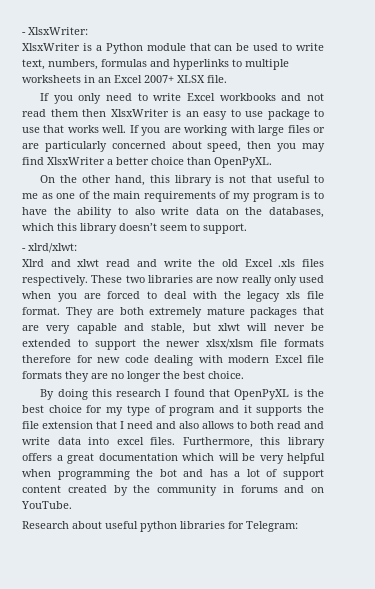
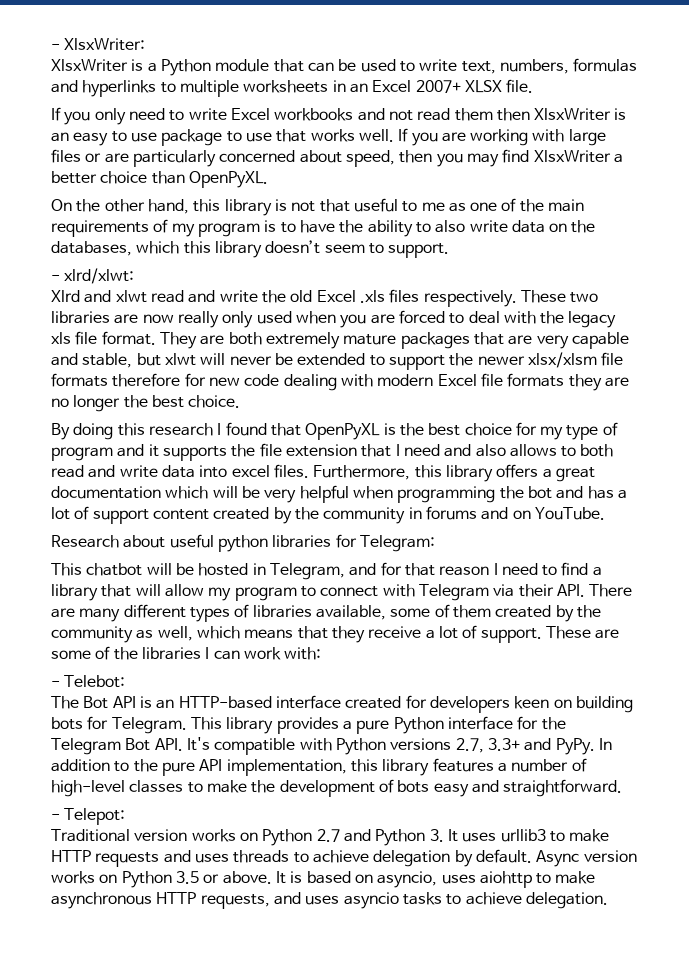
(298, 526) none -> [51,562,602,580] [51,584,633,601] [51,604,601,622] [51,625,620,643] [51,646,322,660] [51,675,126,688] [51,695,633,713] [51,716,566,734] [51,737,612,755] [51,758,587,776] [51,779,623,797] [51,808,126,825] [51,829,610,846] [51,849,637,867] [51,871,596,888] [51,892,608,909] // This chatbot will be hosted in Telegram, and for that reason I need to find a library that will allow my program to connect with Telegram via their API. There are many different types of libraries available, some of them created by the community as well, which means that they receive a lot of support. These are some of the libraries I can work with: // - Telebot: // The Bot API is an HTTP-based interface created for developers keen on building bots for Telegram. This library provides a pure Python interface for the Telegram Bot API. It's compatible with Python versions 2.7, 3.3+ and PyPy. In addition to the pure API implementation, this library features a number of high-level classes to make the development of bots easy and straightforward. // - Telepot: // Traditional version works on Python 2.7 and Python 3. It uses urllib3 to make HTTP requests and uses threads to achieve delegation by default. Async version works on Python 3.5 or above. It is based on asyncio, uses aiohttp to make asynchronous HTTP requests, and uses asyncio tasks to achieve delegation.

